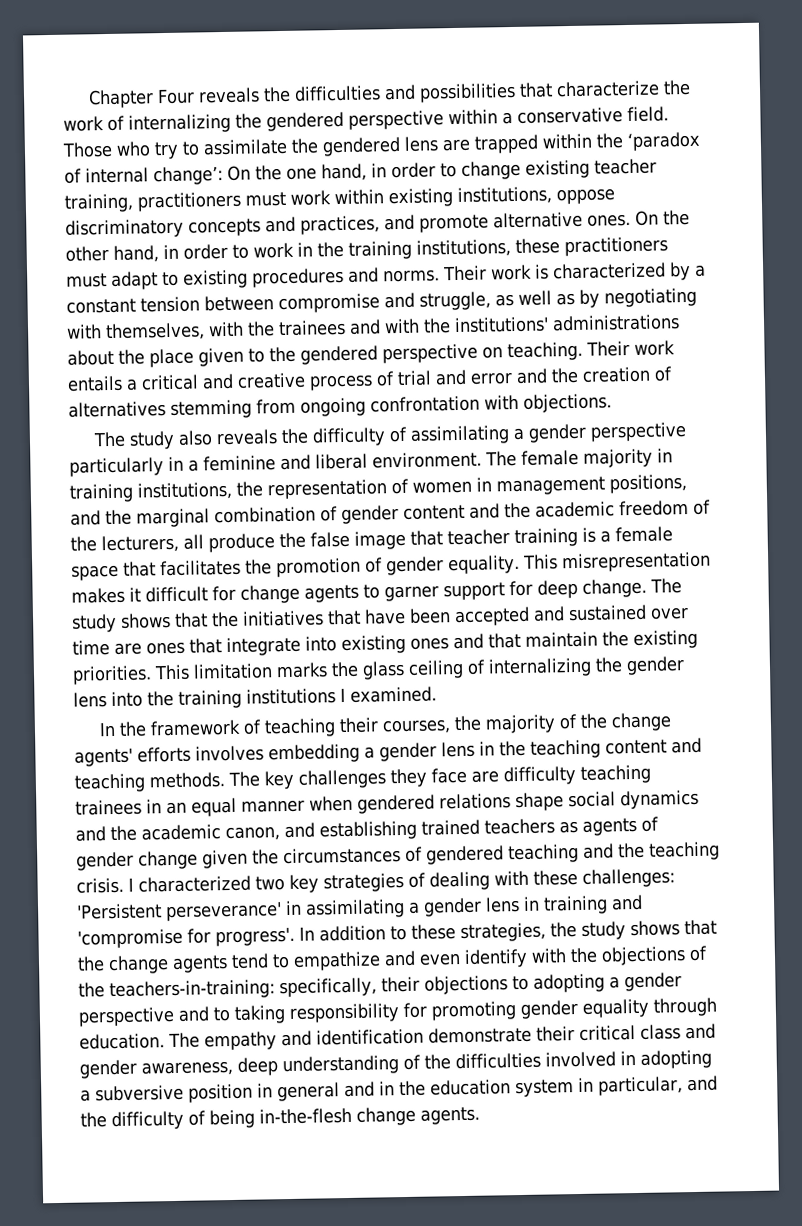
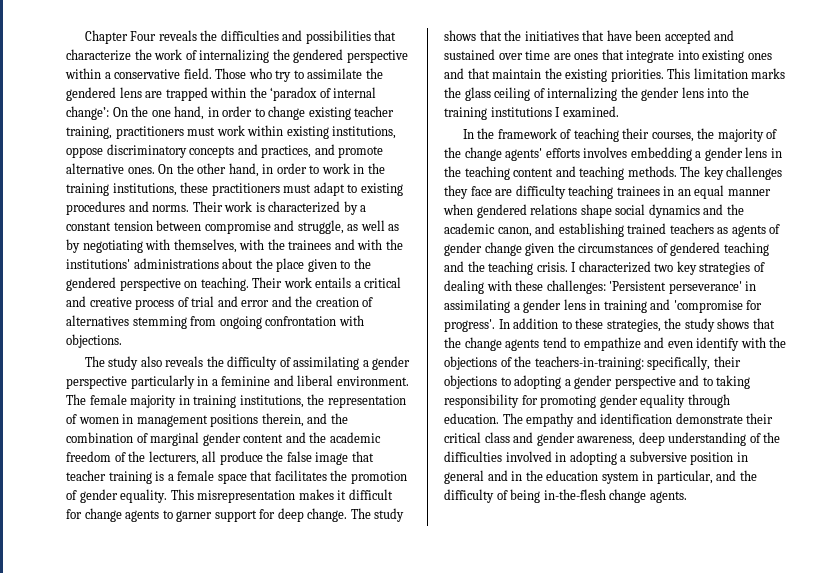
[609,474,687,494] [70,508,210,528] positions, and the marginal -> [210,413,348,427] positions therein, and the
(338, 514) none -> [150,432,200,446] marginal

